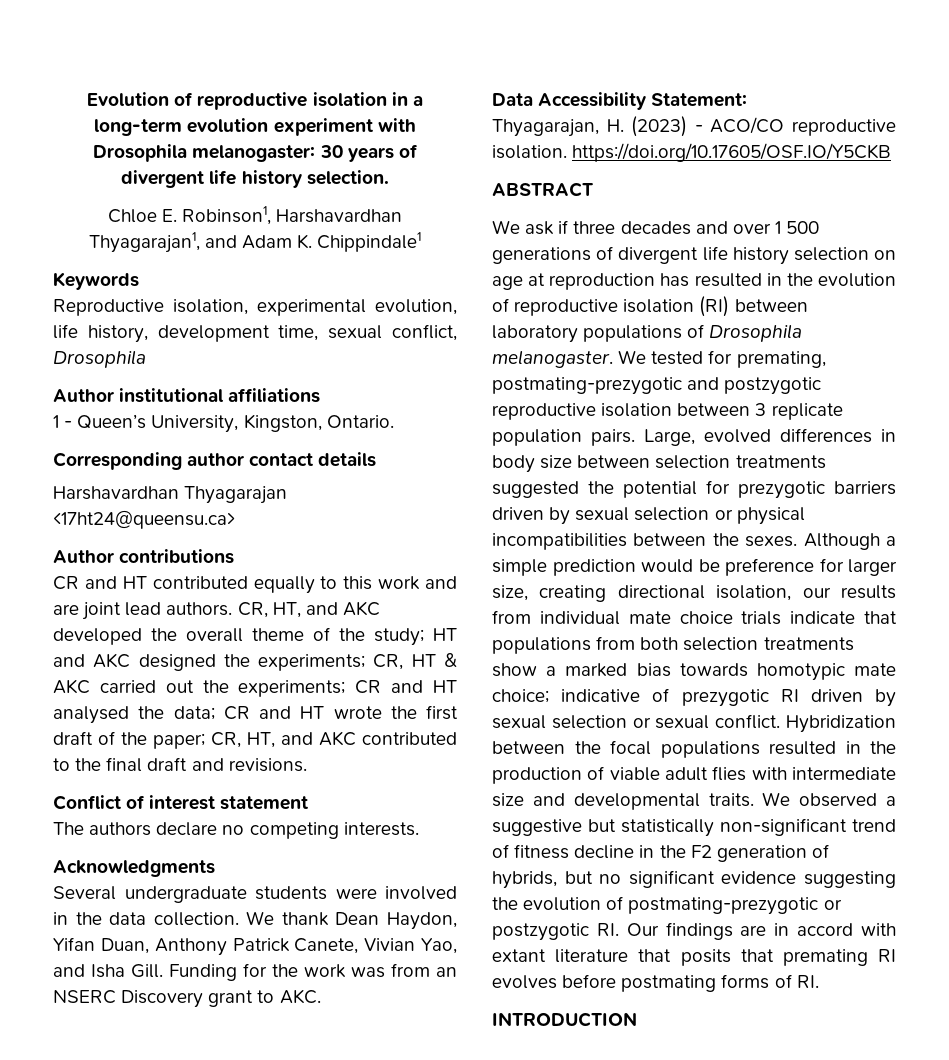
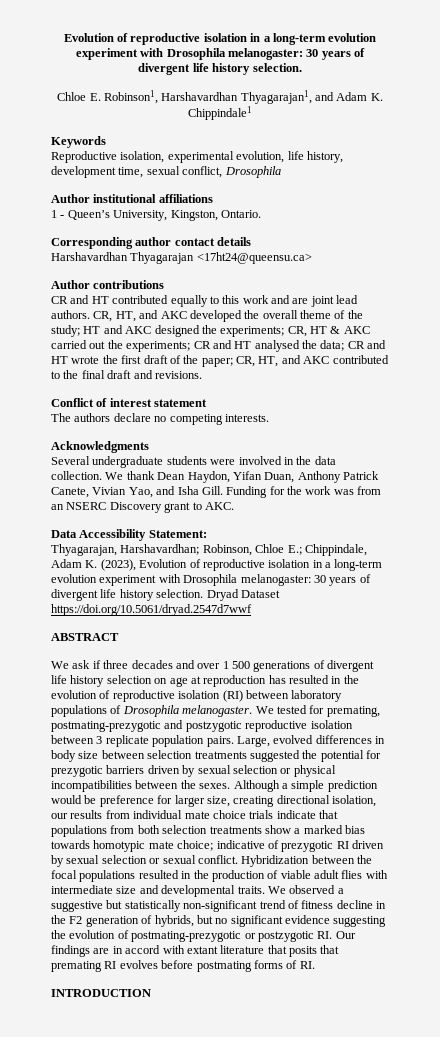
[606,116,896,137] [492,143,892,162] H. (2023) - ACO/CO reproductive isolation. https://doi.org/10.17605/OSF.IO/Y5CKB -> [120,544,367,556] [51,559,383,571] [51,574,371,586] [51,589,280,601] [51,604,252,616] Harshavardhan; Robinson, Chloe E.; Chippindale, Adam K. (2023), Evolution of reproductive isolation in a long-term evolution experiment with Drosophila melanogaster: 30 years of divergent life history selection. Dryad Dataset https://doi.org/10.5061/dryad.2547d7wwf

